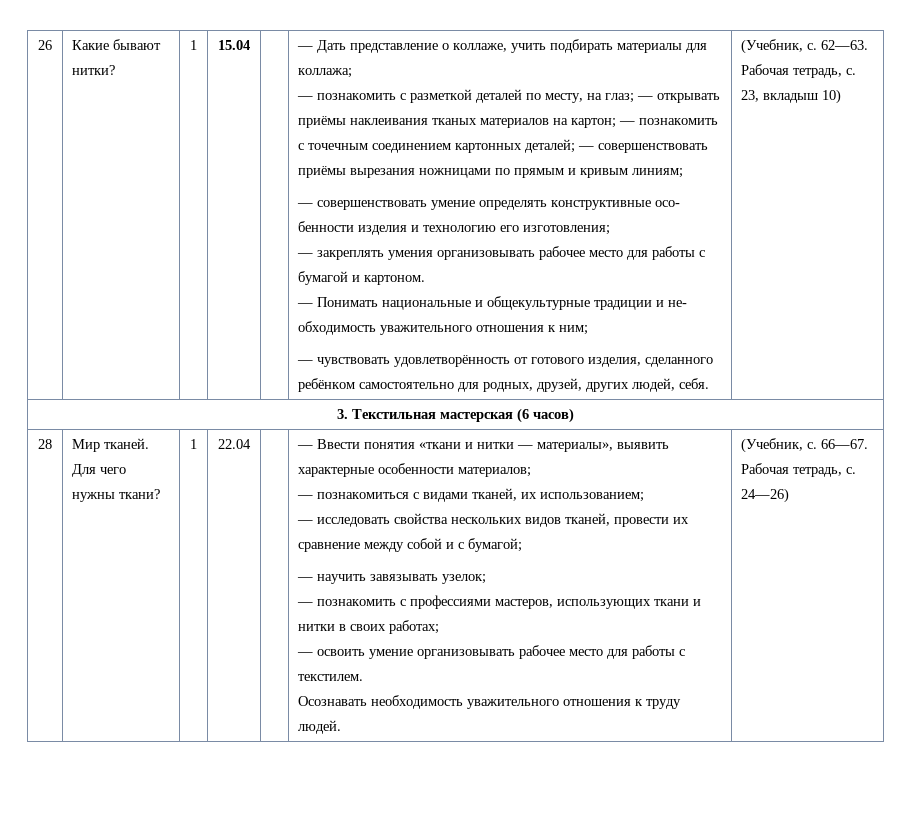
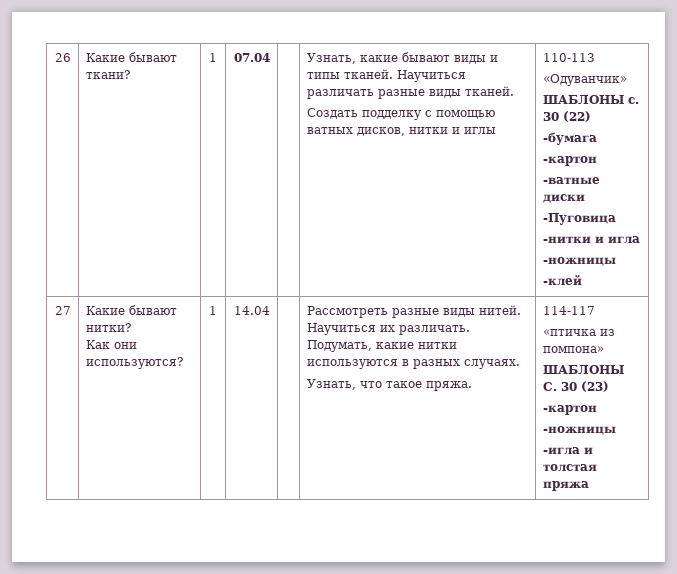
[72,65,116,75] [190,40,197,50] [218,40,250,50] [297,39,708,53] [298,68,353,78] [297,89,721,103] [298,116,719,128] [298,139,709,153] [298,166,684,178] [297,200,681,210] [298,221,611,235] [297,246,706,260] [298,271,426,285] [297,296,688,310] [298,321,589,335] [297,355,714,367] [298,378,710,392] [741,39,869,54] [741,64,857,78] [741,89,842,104] [337,408,574,423] [38,439,52,449] [72,438,150,452] [72,464,127,477] [72,489,161,502] [190,439,197,449] [218,439,251,449] [297,439,670,452] [298,463,532,477] [297,488,645,502] [297,513,690,527] [298,538,523,552] [297,574,487,584] [297,595,702,609] [298,620,440,634] [297,645,686,659] [298,674,364,681] [298,695,682,709] [298,720,342,734] [741,438,869,453] [741,463,857,477] [741,488,790,503] нитки? | 1 | 15.04 | | — Дать представление о коллаже, учить подбирать материалы для коллажа; // — познакомить с разметкой деталей по месту, на глаз; — открывать приёмы наклеивания тканых материалов на картон; — познакомить с точечным соединением картонных деталей; — совершенствовать приёмы вырезания ножницами по прямым и кривым линиям; // — совершенствовать умение определять конструктивные осо- бенности изделия и технологию его изготовления; // — закреплять умения организовывать рабочее место для работы с бумагой и картоном. // — Понимать национальные и общекультурные традиции и не- обходимость уважительного отношения к ним; // — чувствовать удовлетворённость от готового изделия, сделанного ребёнком самостоятельно для родных, друзей, других людей, себя. | (Учебник, с. 62—63. Рабочая тетрадь, с. 23, вкладыш 10) // 3. Текстильная мастерская (6 часов) // 28 | Мир тканей. Для чего нужны ткани? | 1 | 22.04 | | — Ввести понятия «ткани и нитки — материалы», выявить характерные особенности материалов; // — познакомиться с видами тканей, их использованием; // — исследовать свойства нескольких видов тканей, провести их сравнение между собой и с бумагой; // — научить завязывать узелок; // — познакомить с профессиями мастеров, использующих ткани и нитки в своих работах; // — освоить умение организовывать рабочее место для работы с текстилем. // Осознавать необходимость уважительного отношения к труду людей. | (Учебник, с. 66—67. Рабочая тетрадь, с. 24—26) -> [85,70,130,79] [209,53,217,62] [233,53,270,62] [306,52,498,64] [306,69,466,82] [306,86,514,99] [306,108,495,120] [306,127,496,136] [542,53,595,62] [542,74,627,86] [542,95,639,104] [542,111,591,122] [542,132,597,145] [542,156,597,166] [542,177,600,184] [542,194,585,203] [542,213,616,225] [542,236,640,244] [542,257,616,266] [542,274,582,286] [54,306,71,315] [85,305,177,315] [85,323,131,332] [85,340,137,349] [85,357,183,369] [209,306,217,315] [233,306,270,315] [306,305,521,318] [306,323,470,335] [306,340,457,352] [306,359,520,369] [306,379,472,391] [542,306,595,315] [542,329,615,336] [542,346,604,353] [542,365,624,374] [542,381,609,392] [542,405,597,415] [542,426,616,435] [542,447,593,455] [542,464,597,472] [542,481,589,491] ткани? | 1 | 07.04 | | Узнать, какие бывают виды и типы тканей. Научиться различать разные виды тканей. // Создать подделку с помощью ватных дисков, нитки и иглы | 110-113 // «Одуванчик» // ШАБЛОНЫ с. 30 (22) // -бумага // -картон // -ватные диски // -Пуговица // -нитки и игла // -ножницы // -клей // 27 | Какие бывают нитки? // Как они используются? | 1 | 14.04 | | Рассмотреть разные виды нитей. Научиться их различать. Подумать, какие нитки используются в разных случаях. // Узнать, что такое пряжа. | 114-117 // «птичка из помпона» // ШАБЛОНЫ С. 30 (23) // -картон // -ножницы // -игла и толстая пряжа

